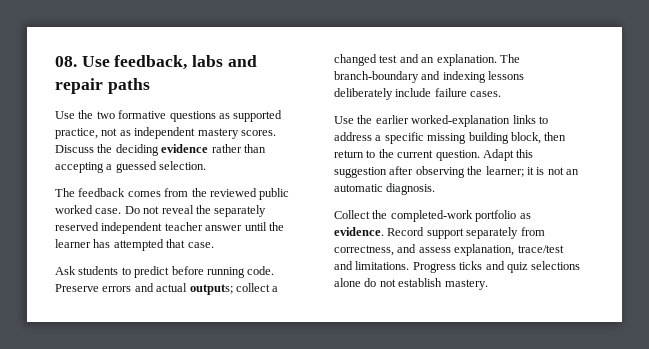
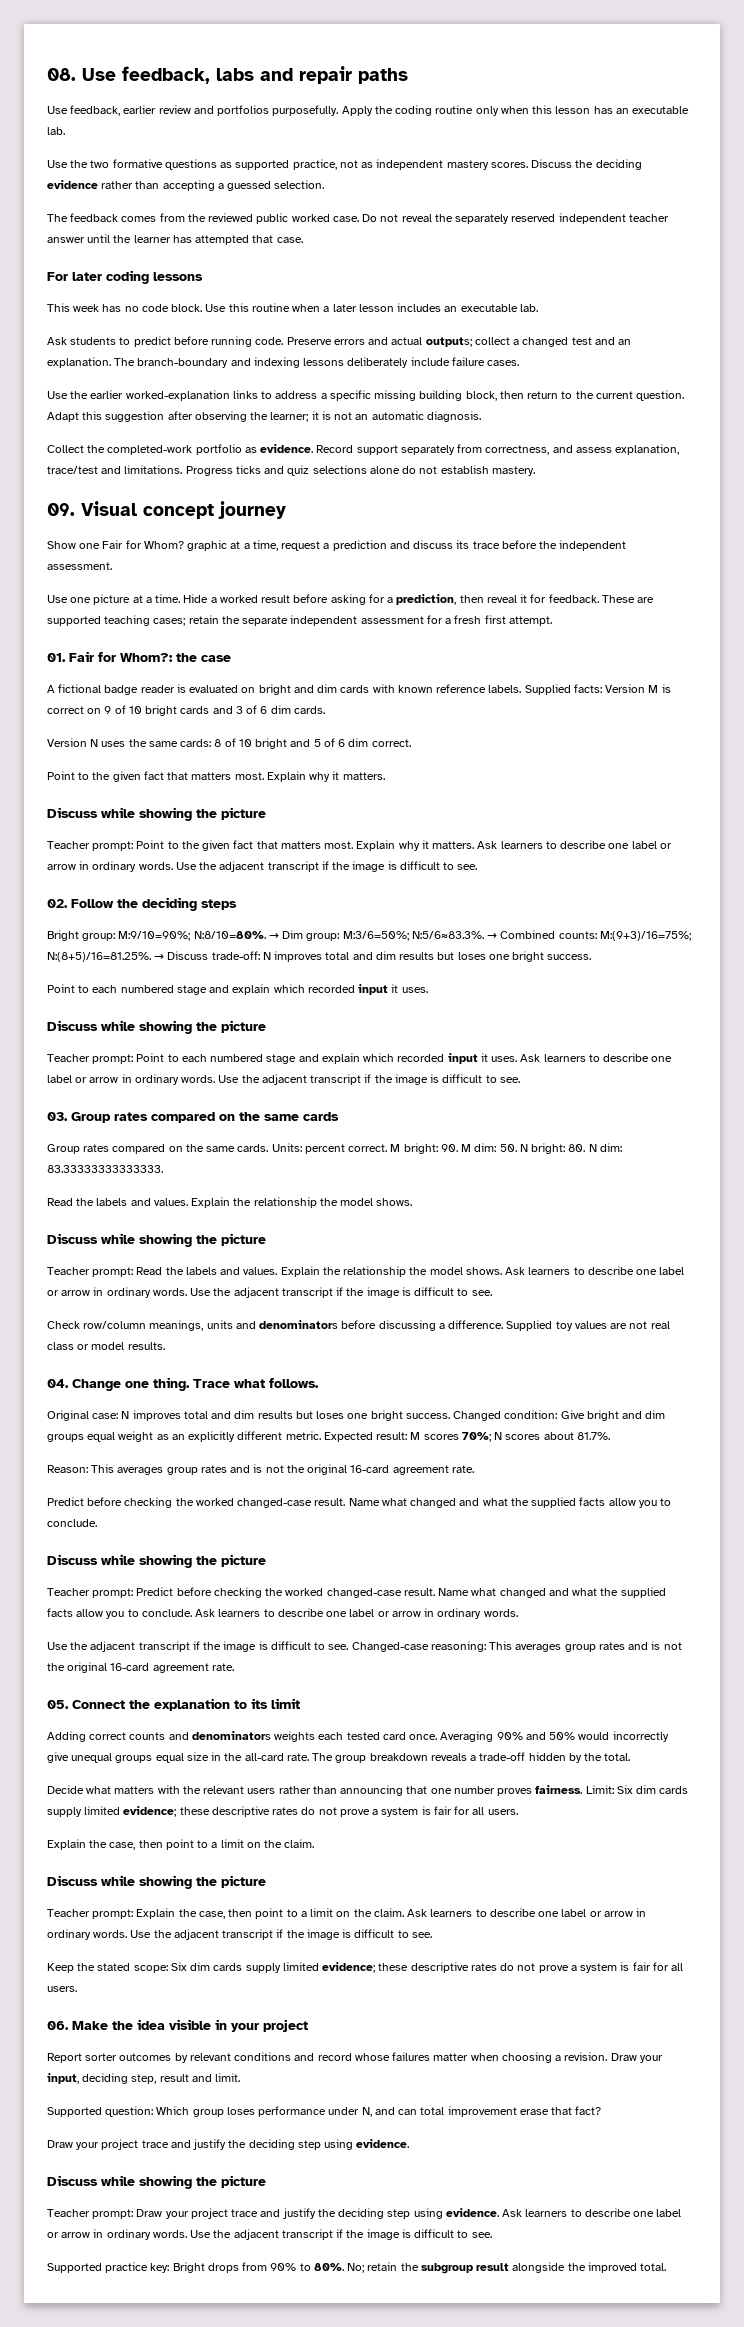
(150, 86) none -> [47,105,690,116] [47,127,65,135] // Use feedback, earlier review and portfolios purposefully. Apply the coding routine only when this lesson has an executable lab.
(214, 245) none -> [47,270,203,284] [47,303,538,312] // For later coding lessons // This week has no code block. Use this routine when a later lesson includes an executable lab.
(488, 284) none -> [47,501,286,519] [47,540,627,551] [47,562,112,570] [47,594,655,605] [47,615,552,626] [47,651,231,662] [47,684,671,695] [47,705,325,716] [47,738,411,749] [47,771,385,782] [47,807,266,821] [47,840,672,851] [47,861,478,872] [47,897,237,911] [47,930,691,941] [47,951,592,962] [47,984,428,995] [47,1020,266,1034] [47,1053,673,1064] [47,1074,520,1085] [47,1112,339,1123] [47,1143,622,1154] [47,1165,163,1173] [47,1197,413,1208] [47,1233,266,1247] [47,1266,685,1277] [47,1287,492,1298] [47,1320,670,1331] [47,1342,165,1350] [47,1377,319,1391] [47,1410,666,1421] [47,1431,610,1442] [47,1464,474,1475] [47,1497,672,1508] [47,1519,97,1527] [47,1554,266,1568] [47,1587,666,1598] [47,1608,518,1619] [47,1641,682,1652] [47,1662,234,1673] [47,1698,300,1711] [47,1731,669,1742] [47,1752,631,1763] [47,1785,689,1796] [47,1806,518,1817] [47,1839,315,1850] [47,1875,266,1889] [47,1908,647,1919] [47,1929,432,1940] [47,1962,684,1973] [47,1986,77,1992] [47,2019,308,2032] [47,2052,663,2063] [47,2073,241,2084] [47,2106,602,2117] [47,2139,410,2150] [47,2175,266,2189] [47,2208,682,2219] [47,2229,492,2240] [47,2262,667,2274] // 09. Visual concept journey // Show one Fair for Whom? graphic at a time, request a prediction and discuss its trace before the independent assessment. // Use one picture at a time. Hide a worked result before asking for a prediction, then reveal it for feedback. These are supported teaching cases; retain the separate independent assessment for a fresh first attempt. // 01. Fair for Whom?: the case // A fictional badge reader is evaluated on bright and dim cards with known reference labels. Supplied facts: Version M is correct on 9 of 10 bright cards and 3 of 6 dim cards. // Version N uses the same cards: 8 of 10 bright and 5 of 6 dim correct. // Point to the given fact that matters most. Explain why it matters. // Discuss while showing the picture // Teacher prompt: Point to the given fact that matters most. Explain why it matters. Ask learners to describe one label or arrow in ordinary words. Use the adjacent transcript if the image is difficult to see. // 02. Follow the deciding steps // Bright group: M:9/10=90%; N:8/10=80%. → Dim group: M:3/6=50%; N:5/6≈83.3%. → Combined counts: M:(9+3)/16=75%; N:(8+5)/16=81.25%. → Discuss trade-off: N improves total and dim results but loses one bright success. // Point to each numbered stage and explain which recorded input it uses. // Discuss while showing the picture // Teacher prompt: Point to each numbered stage and explain which recorded input it uses. Ask learners to describe one label or arrow in ordinary words. Use the adjacent transcript if the image is difficult to see. // 03. Group rates compared on the same cards // Group rates compared on the same cards. Units: percent correct. M bright: 90. M dim: 50. N bright: 80. N dim: 83.33333333333333. // Read the labels and values. Explain the relationship the model shows. // Discuss while showing the picture // Teacher prompt: Read the labels and values. Explain the relationship the model shows. Ask learners to describe one label or arrow in ordinary words. Use the adjacent transcript if the image is difficult to see. // Check row/column meanings, units and denominators before discussing a difference. Supplied toy values are not real class or model results. // 04. Change one thing. Trace what follows. // Original case: N improves total and dim results but loses one bright success. Changed condition: Give bright and dim groups equal weight as an explicitly different metric. Expected result: M scores 70%; N scores about 81.7%. // Reason: This averages group rates and is not the original 16-card agreement rate. // Predict before checking the worked changed-case result. Name what changed and what the supplied facts allow you to conclude. // Discuss while showing the picture // Teacher prompt: Predict before checking the worked changed-case result. Name what changed and what the supplied facts allow you to conclude. Ask learners to describe one label or arrow in ordinary words. // Use the adjacent transcript if the image is difficult to see. Changed-case reasoning: This averages group rates and is not the original 16-card agreement rate. // 05. Connect the explanation to its limit // Adding correct counts and denominators weights each tested card once. Averaging 90% and 50% would incorrectly give unequal groups equal size in the all-card rate. The group breakdown reveals a trade-off hidden by the total. // Decide what matters with the relevant users rather than announcing that one number proves fairness. Limit: Six dim cards supply limited evidence; these descriptive rates do not prove a system is fair for all users. // Explain the case, then point to a limit on the claim. // Discuss while showing the picture // Teacher prompt: Explain the case, then point to a limit on the claim. Ask learners to describe one label or arrow in ordinary words. Use the adjacent transcript if the image is difficult to see. // Keep the stated scope: Six dim cards supply limited evidence; these descriptive rates do not prove a system is fair for all users. // 06. Make the idea visible in your project // Report sorter outcomes by relevant conditions and record whose failures matter when choosing a revision. Draw your input, deciding step, result and limit. // Supported question: Which group loses performance under N, and can total improvement erase that fact? // Draw your project trace and justify the deciding step using evidence. // Discuss while showing the picture // Teacher prompt: Draw your project trace and justify the deciding step using evidence. Ask learners to describe one label or arrow in ordinary words. Use the adjacent transcript if the image is difficult to see. // Supported practice key: Bright drops from 90% to 80%. No; retain the subgroup result alongside the improved total.

